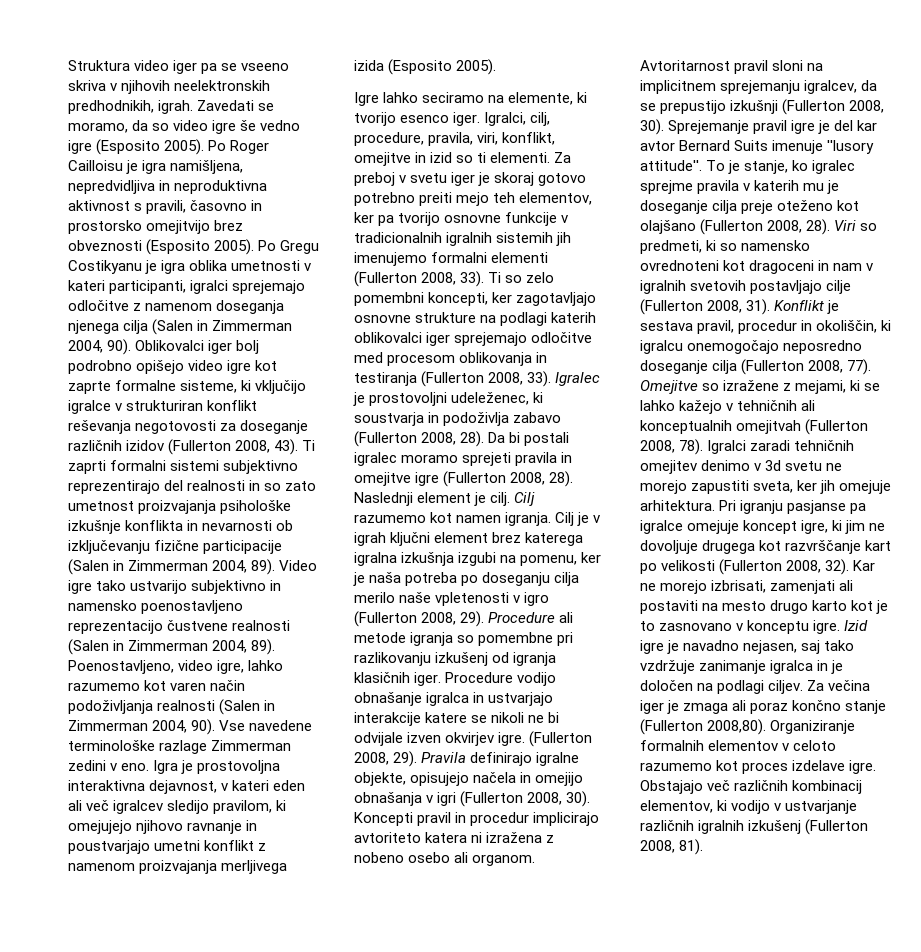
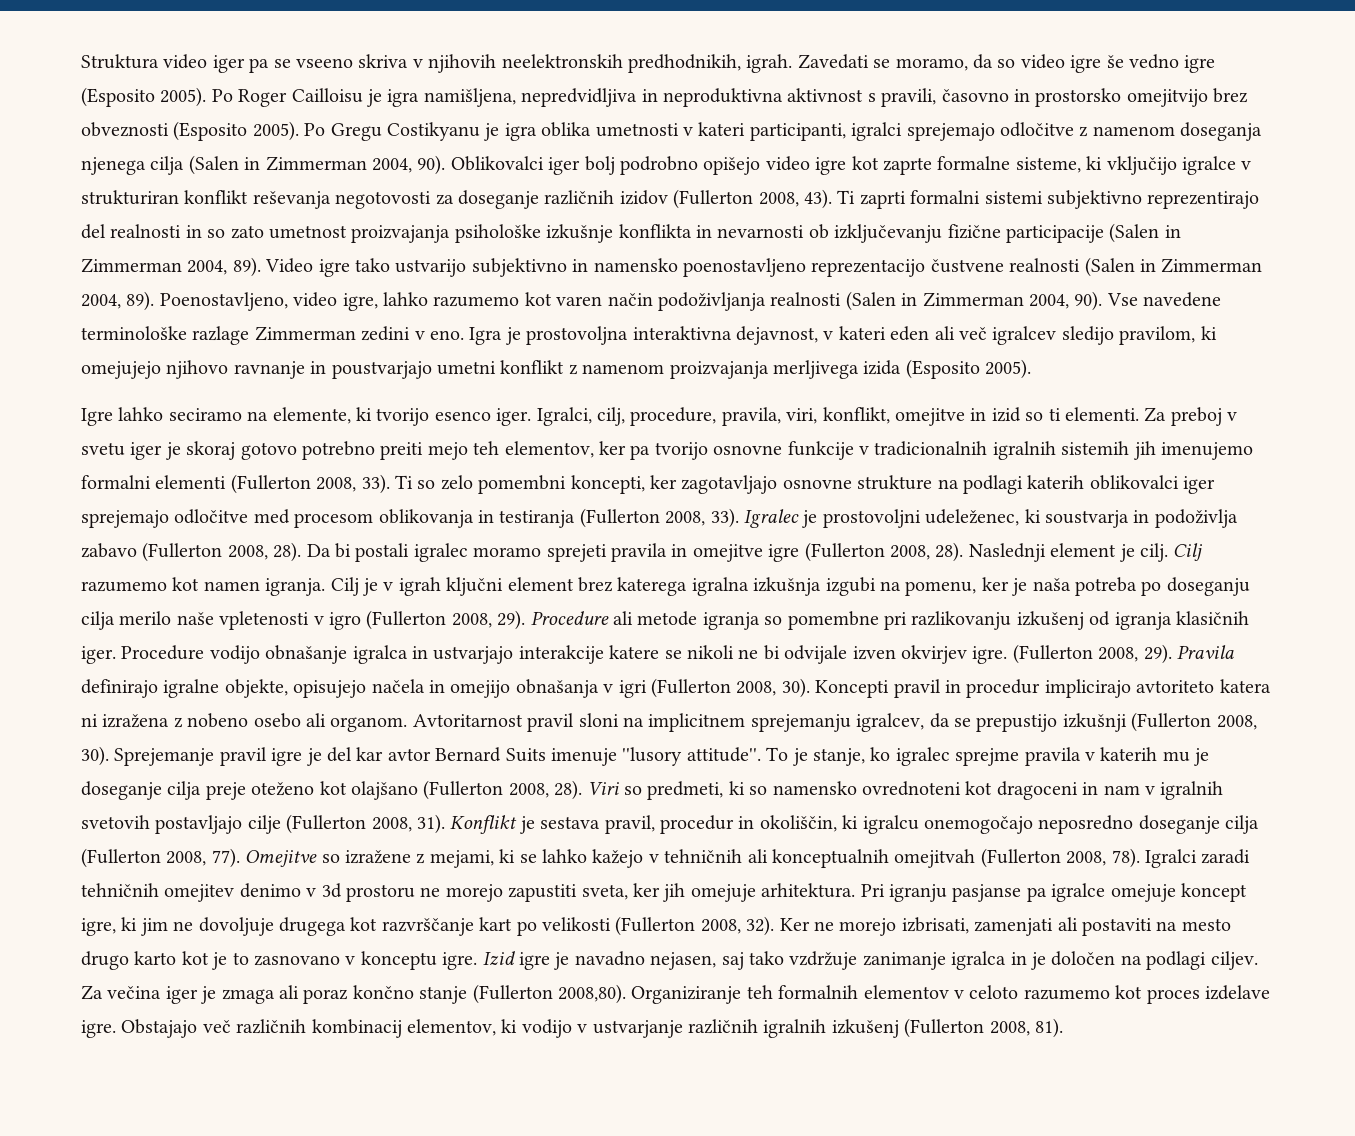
[785,461,823,471] svetu -> [346,884,415,902] prostoru
[853,560,876,571] Kar -> [779,918,810,931] Ker
(856, 727) none -> [746,985,773,999] teh

